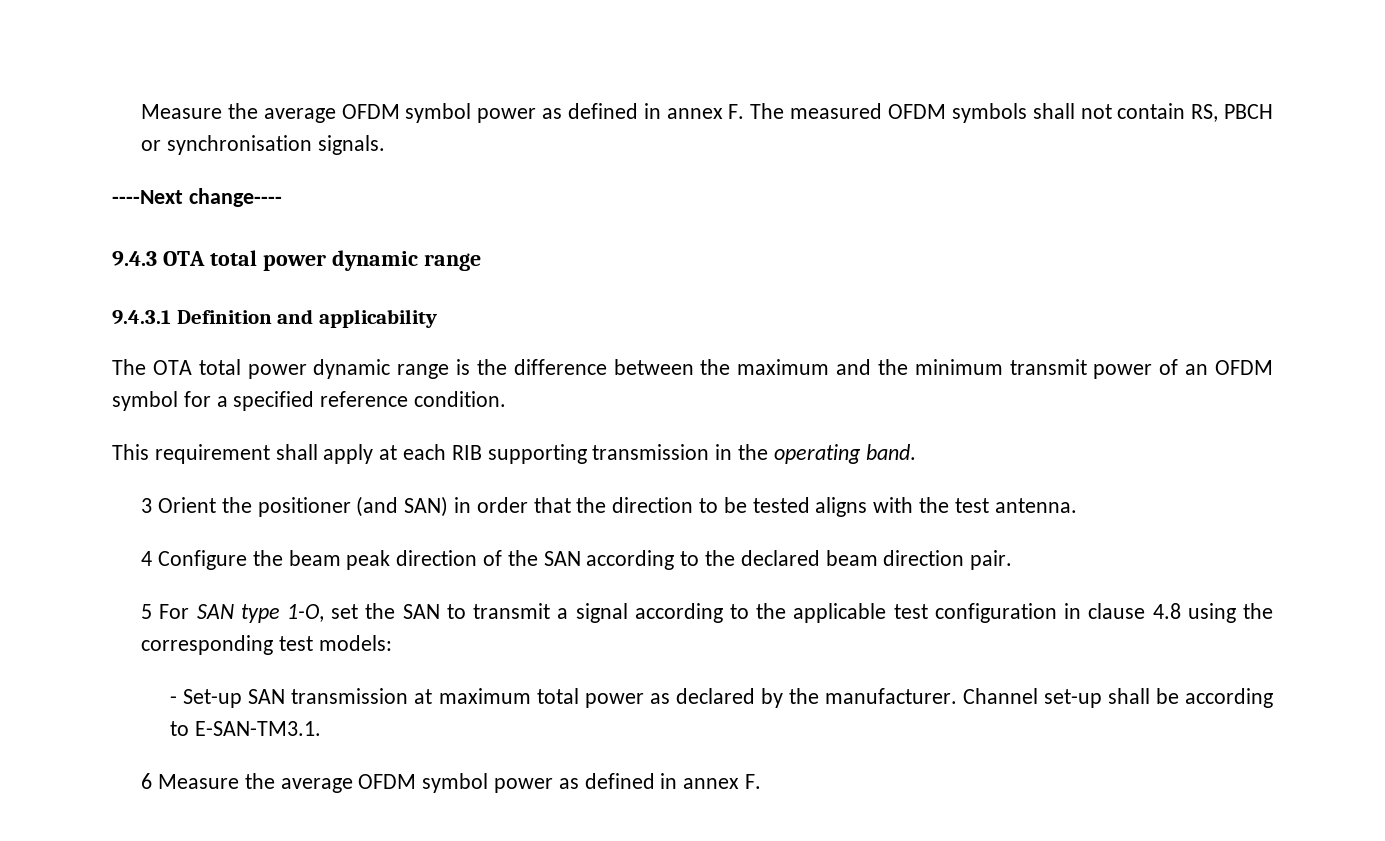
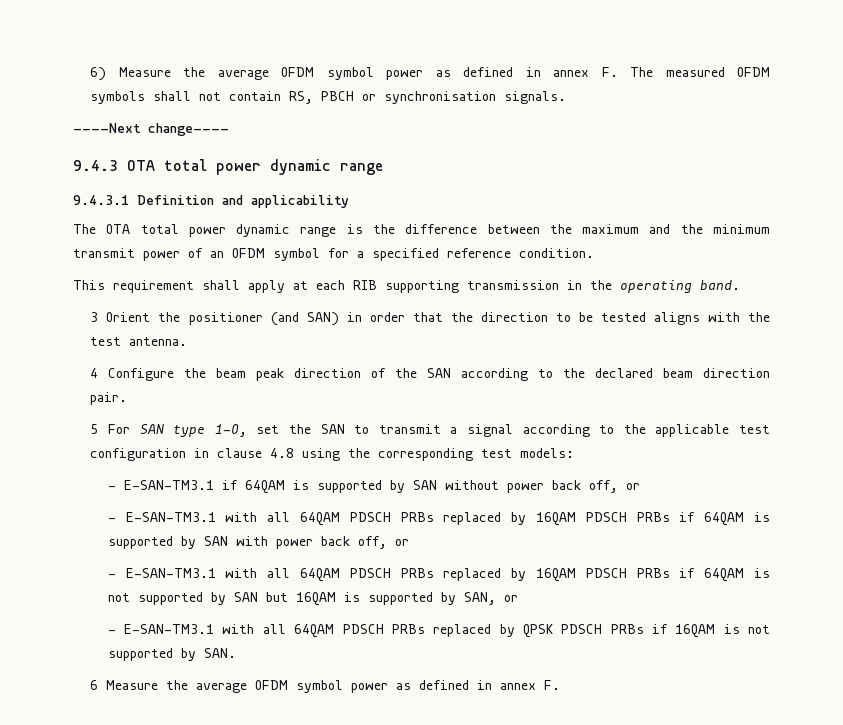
(141, 111) none -> [90,67,107,81] 6)
[183,688,1274,708] [170,721,322,736] Set-up SAN transmission at maximum total power as declared by the manufacturer. Channel set-up shall be according to E-SAN-TM3.1. -> [123,480,640,494] [107,512,771,526] [107,536,409,549] [107,568,771,582] [107,592,518,606] [107,624,770,638] [107,648,236,661] E-SAN-TM3.1 if 64QAM is supported by SAN without power back off, or // - E-SAN-TM3.1 with all 64QAM PDSCH PRBs replaced by 16QAM PDSCH PRBs if 64QAM is supported by SAN with power back off, or // - E-SAN-TM3.1 with all 64QAM PDSCH PRBs replaced by 16QAM PDSCH PRBs if 64QAM is not supported by SAN but 16QAM is supported by SAN, or // - E-SAN-TM3.1 with all 64QAM PDSCH PRBs replaced by QPSK PDSCH PRBs if 16QAM is not supported by SAN.

